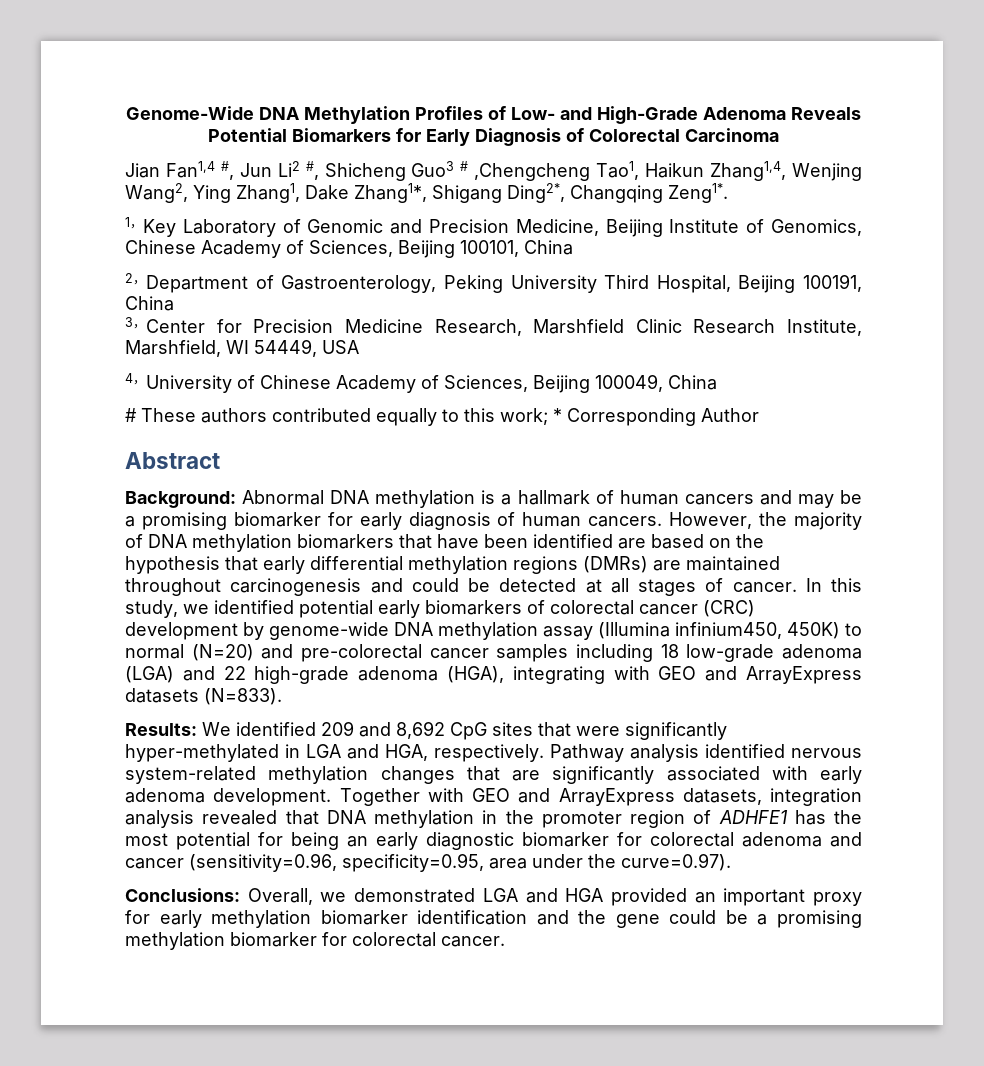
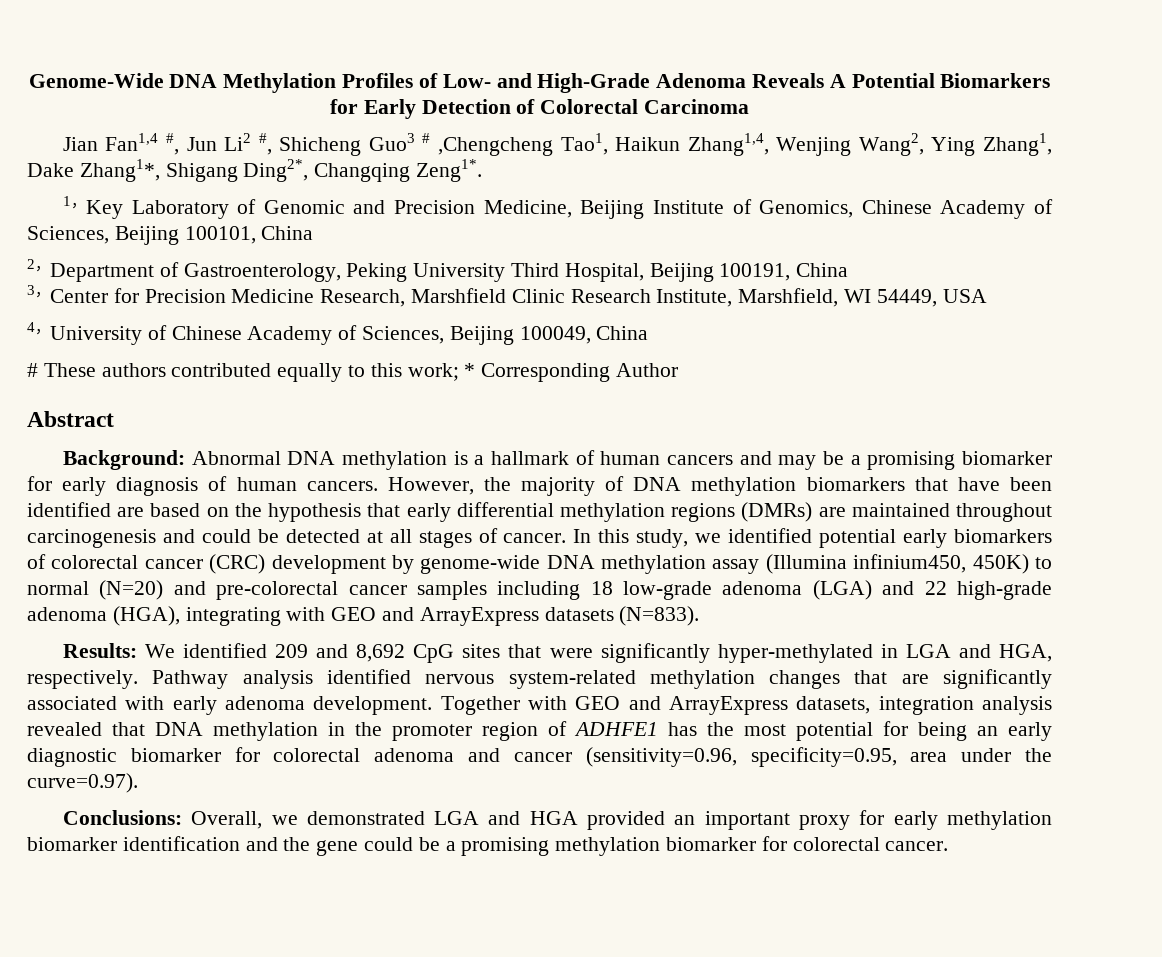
(861, 113) none -> [829,74,846,88] A
[475,128,561,146] Diagnosis -> [421,99,511,114] Detection

